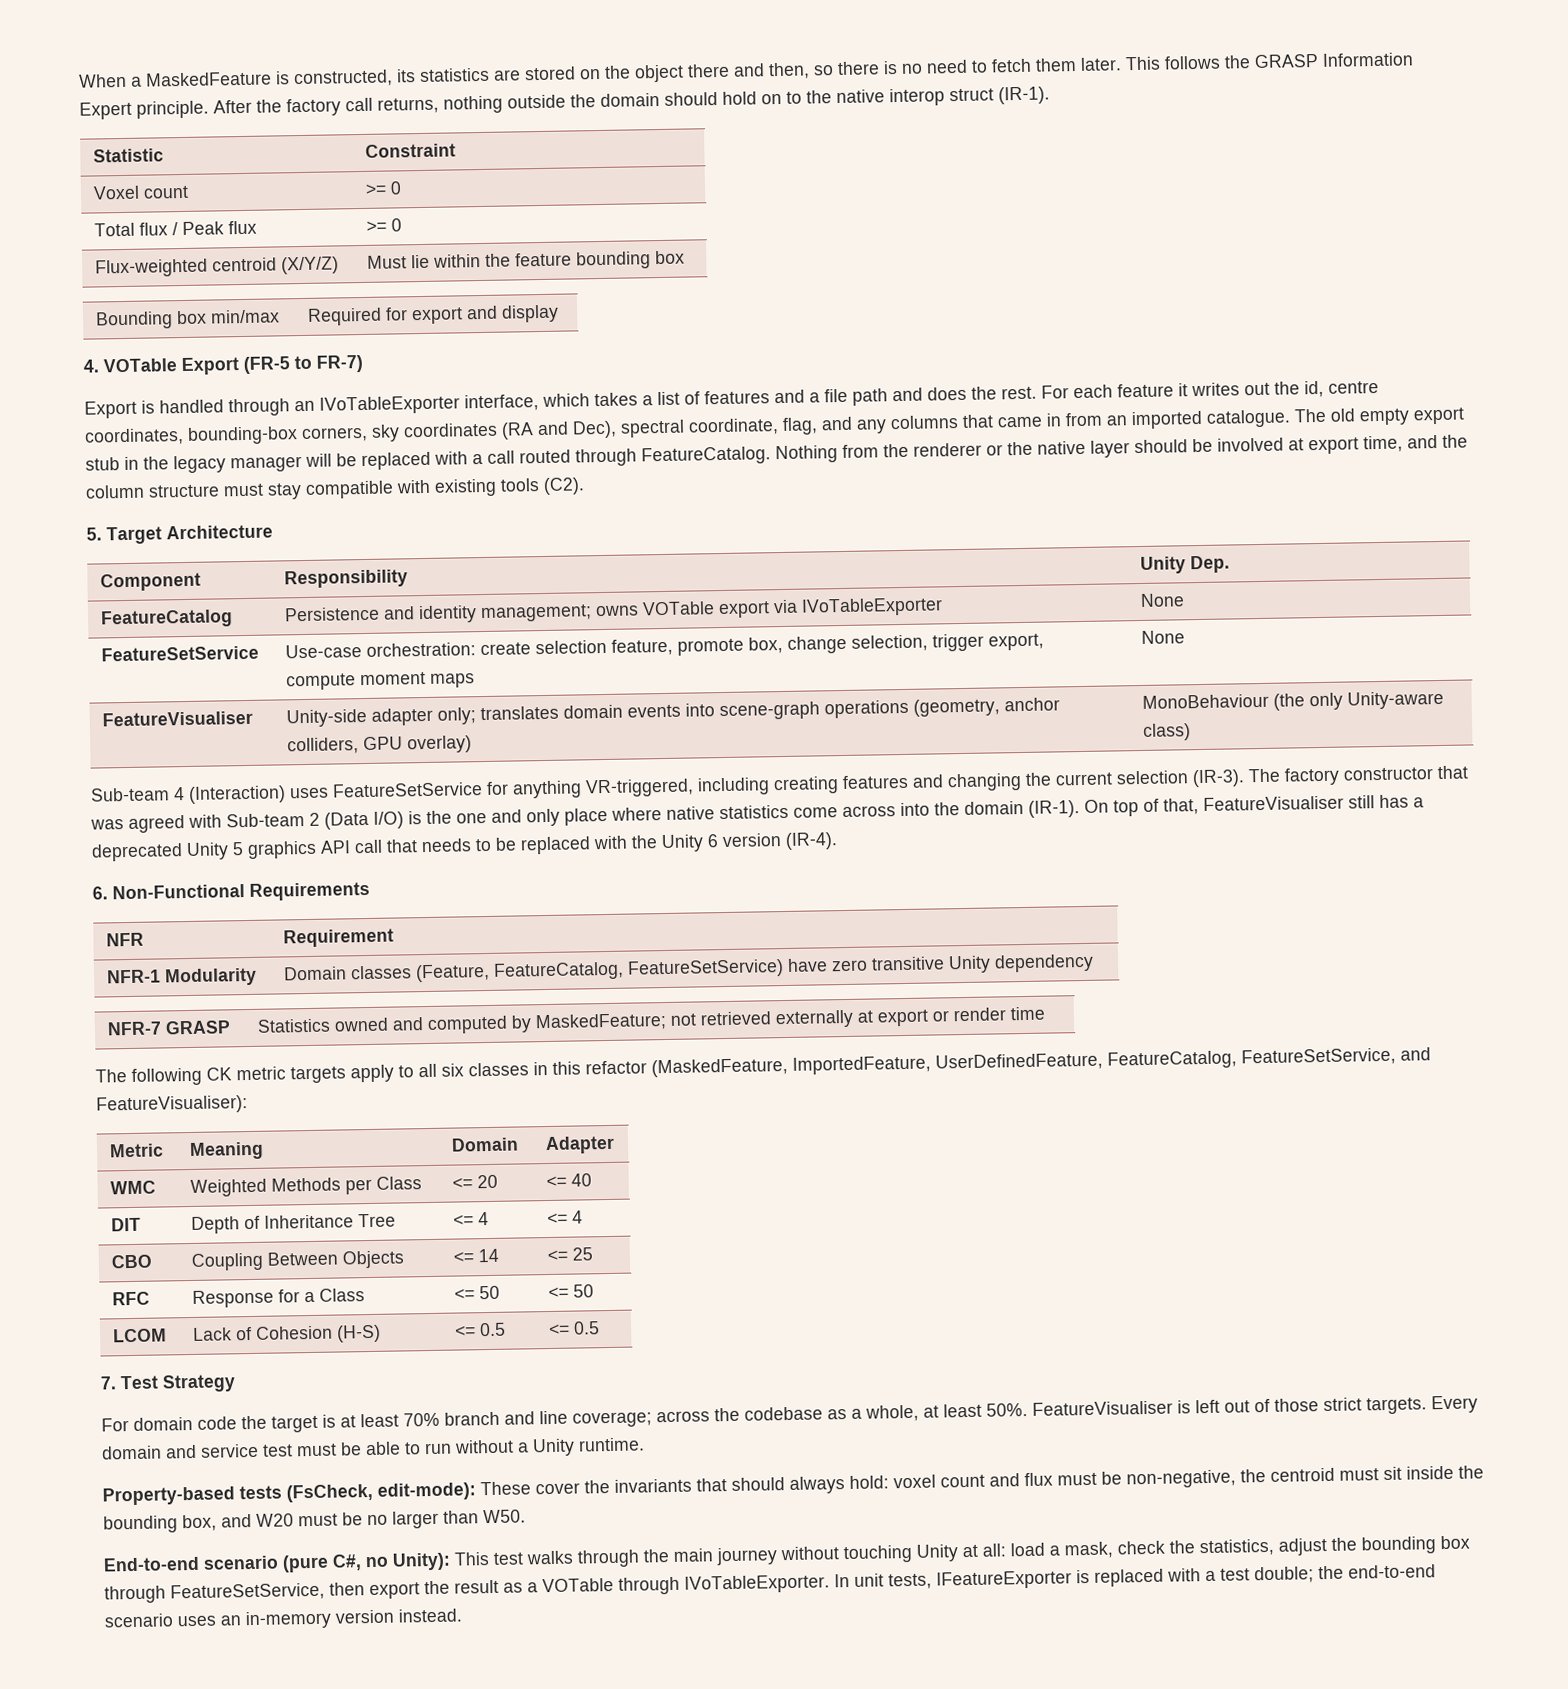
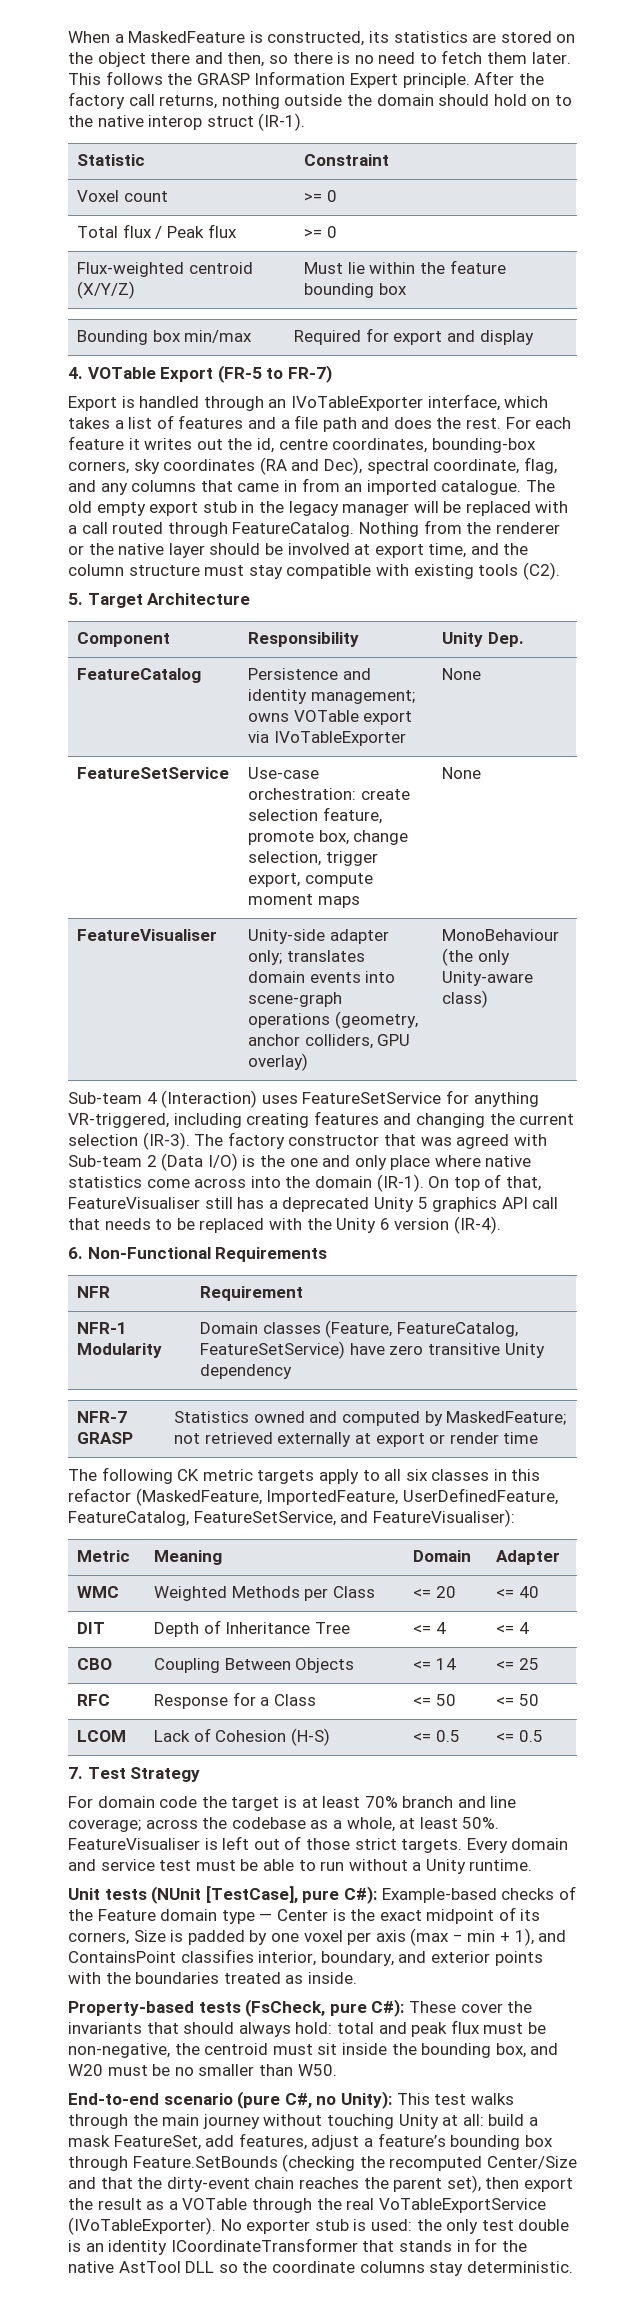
(645, 1444) none -> [68,1886,576,1904] [68,1907,541,1924] [68,1928,567,1946] [68,1949,543,1966] [68,1972,357,1984] // Unit tests (NUnit [TestCase], pure C#): Example-based checks of the Feature domain type — Center is the exact midpoint of its corners, Size is padded by one voxel per axis (max − min + 1), and ContainsPoint classifies interior, boundary, and exterior points with the boundaries treated as inside.
[377,1482,476,1501] edit-mode): -> [329,1999,405,2017] pure C#):
[893,1473,1020,1489] voxel count and -> [336,2022,448,2037] total and peak
[392,1510,439,1529] larger -> [198,2064,255,2076] smaller
[1010,1535,1470,1559] [104,1582,325,1604] load a mask, check the statistics, adjust the bounding box through FeatureSetService, -> [488,2114,538,2126] [68,2133,553,2150] [68,2154,577,2172] [68,2175,481,2193] build a mask FeatureSet, add features, adjust a feature’s bounding box through Feature.SetBounds (checking the recomputed Center/Size and that the dirty-event chain reaches the parent set),
[684,1564,1436,1594] [104,1608,462,1630] IVoTableExporter. In unit tests, IFeatureExporter is replaced with a test double; the end-to-end scenario uses an in-memory version instead. -> [316,2198,546,2213] [68,2217,570,2235] [68,2238,527,2255] [68,2261,573,2276] the real VoTableExportService (IVoTableExporter). No exporter stub is used: the only test double is an identity ICoordinateTransformer that stands in for the native AstTool DLL so the coordinate columns stay deterministic.

